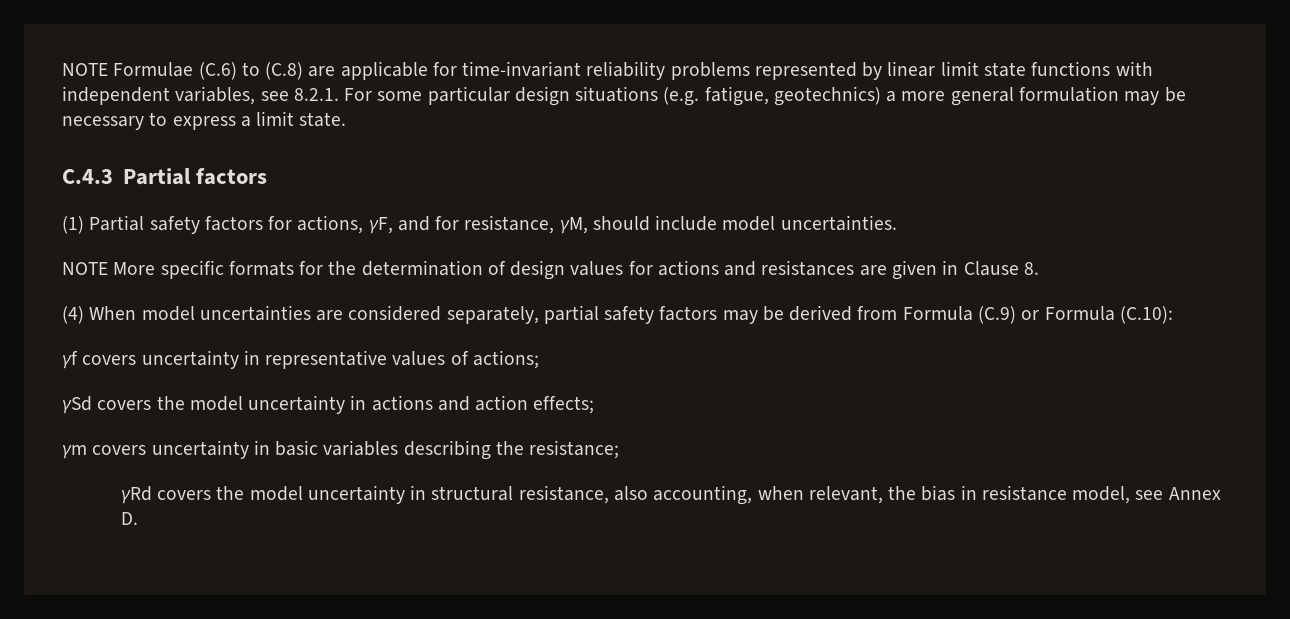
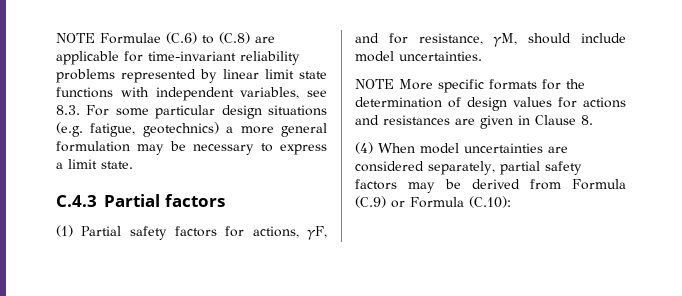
[293,88,339,101] 8.2.1. -> [56,105,80,115] 8.3.
[62,350,539,369] [62,395,595,414] [62,440,620,460] [120,485,1221,505] [120,512,138,525] // γf covers uncertainty in representative values of actions; // γSd covers the model uncertainty in actions and action effects; // γm covers uncertainty in basic variables describing the resistance; // γRd covers the model uncertainty in structural resistance, also accounting, when relevant, the bias in resistance model, see Annex D. -> (511, 202) none

